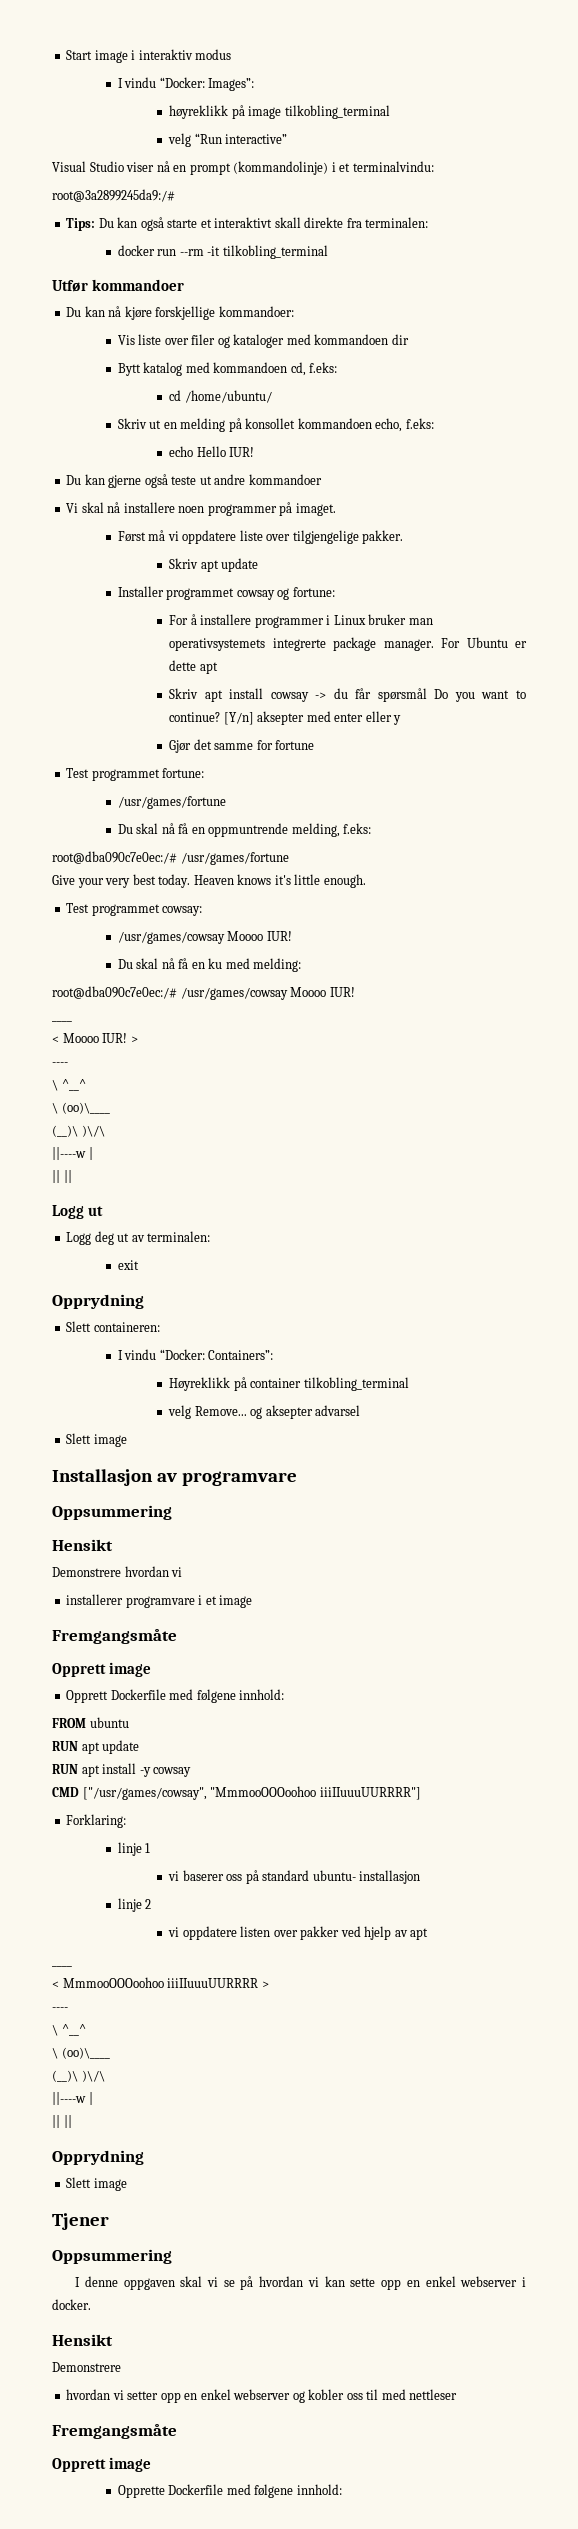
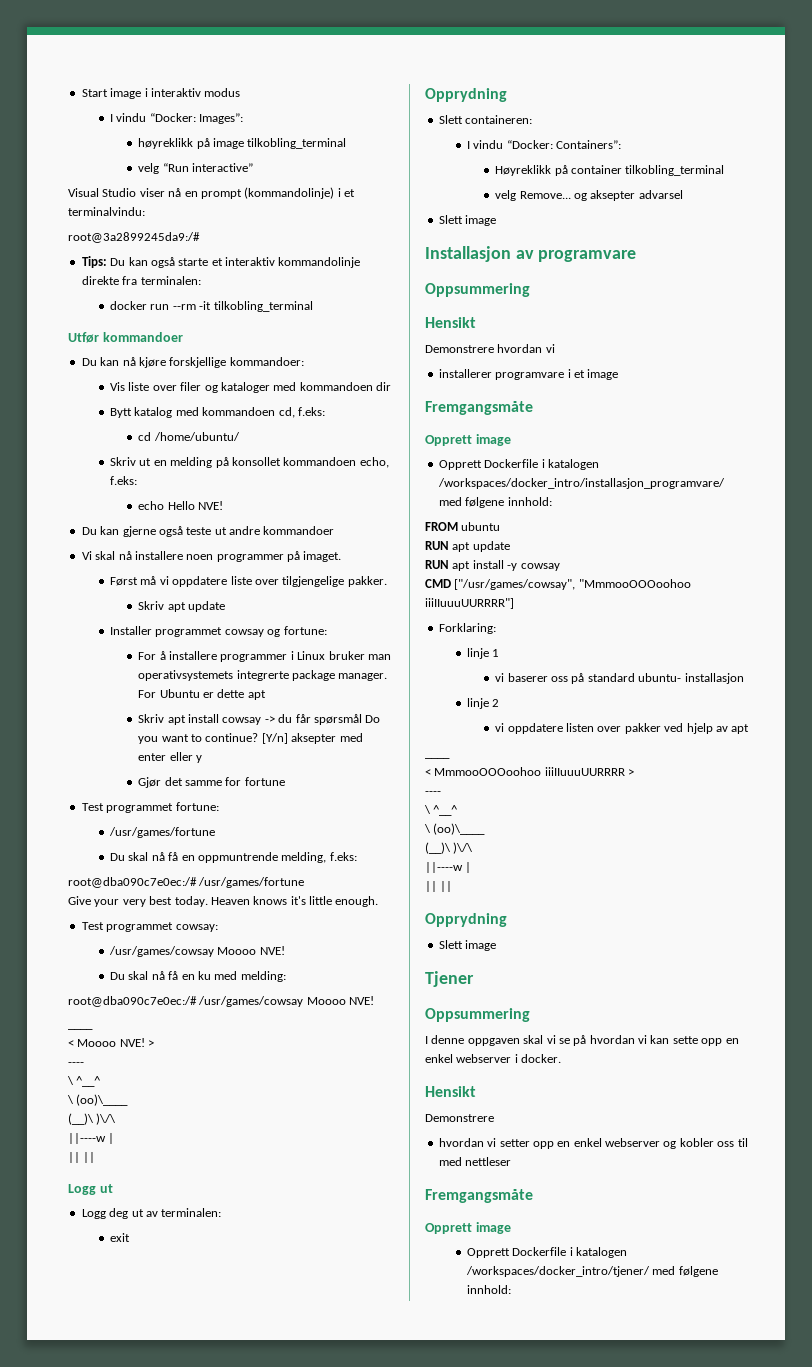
[214,217,301,228] interaktivt skall -> [225,257,361,268] interaktiv kommandolinje
[229,447,255,457] IUR! -> [198,501,224,510] NVE!
[266,931,292,941] IUR! -> [259,946,285,955] NVE!
[329,987,355,997] IUR! -> [349,996,375,1005] NVE!
[102,1033,128,1043] IUR! -> [119,1038,145,1047] NVE!
(166, 1694) none -> [541,459,599,470] [437,478,725,489] i katalogen /workspaces/docker_intro/installasjon_programvare/
[117,2484,224,2498] Opprette Dockerfile -> [467,1247,628,1258] [466,1266,651,1277] Opprett Dockerfile i katalogen /workspaces/docker_intro/tjener/

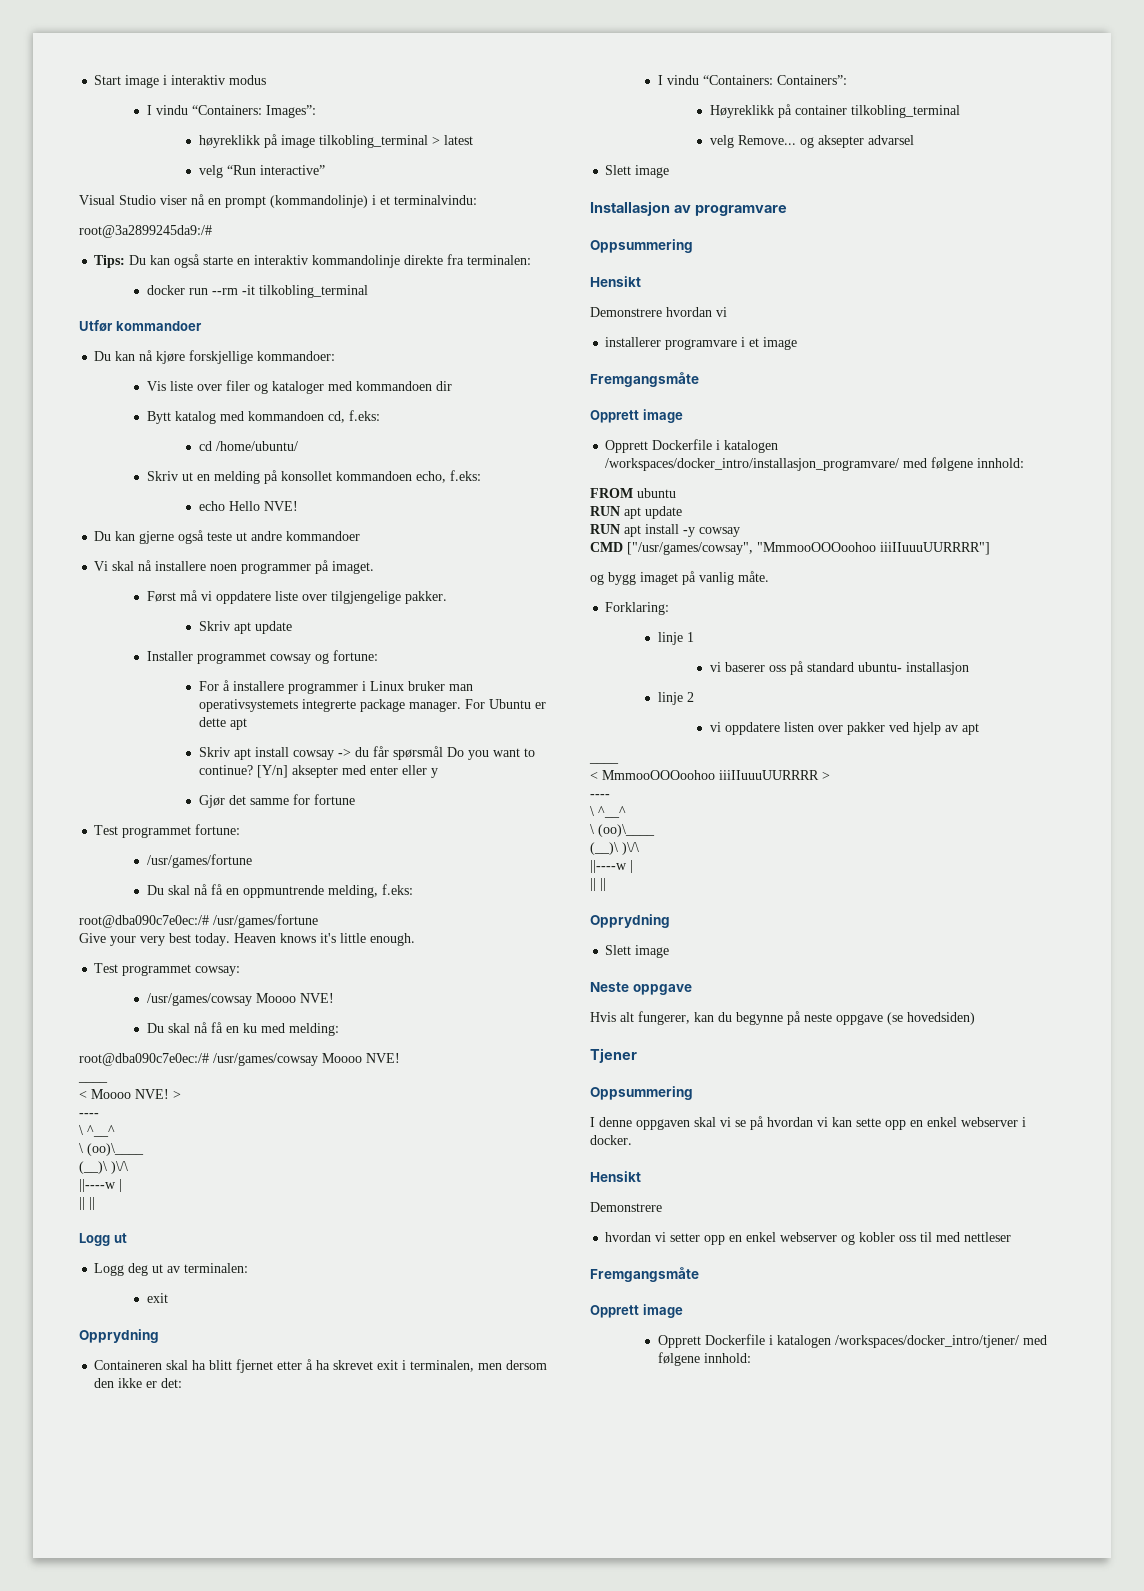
[149,113,196,122] “Docker: -> [191,105,262,115] “Containers:
(347, 143) none -> [432,135,474,145] > latest
[211,258,223,266] et -> [237,258,251,265] en
[438,115,533,124] [467,140,553,149] Slett containeren: // I vindu “Docker: -> [94,1359,548,1373] [94,1378,183,1388] [657,75,773,85] Containeren skal ha blitt fjernet etter å ha skrevet exit i terminalen, men dersom den ikke er det: // I vindu “Containers:
(514, 603) none -> [590,571,769,585] // og bygg imaget på vanlig måte.
(497, 945) none -> [590,982,692,995] [590,1011,975,1025] // Neste oppgave // Hvis alt fungerer, kan du begynne på neste oppgave (se hovedsiden)

